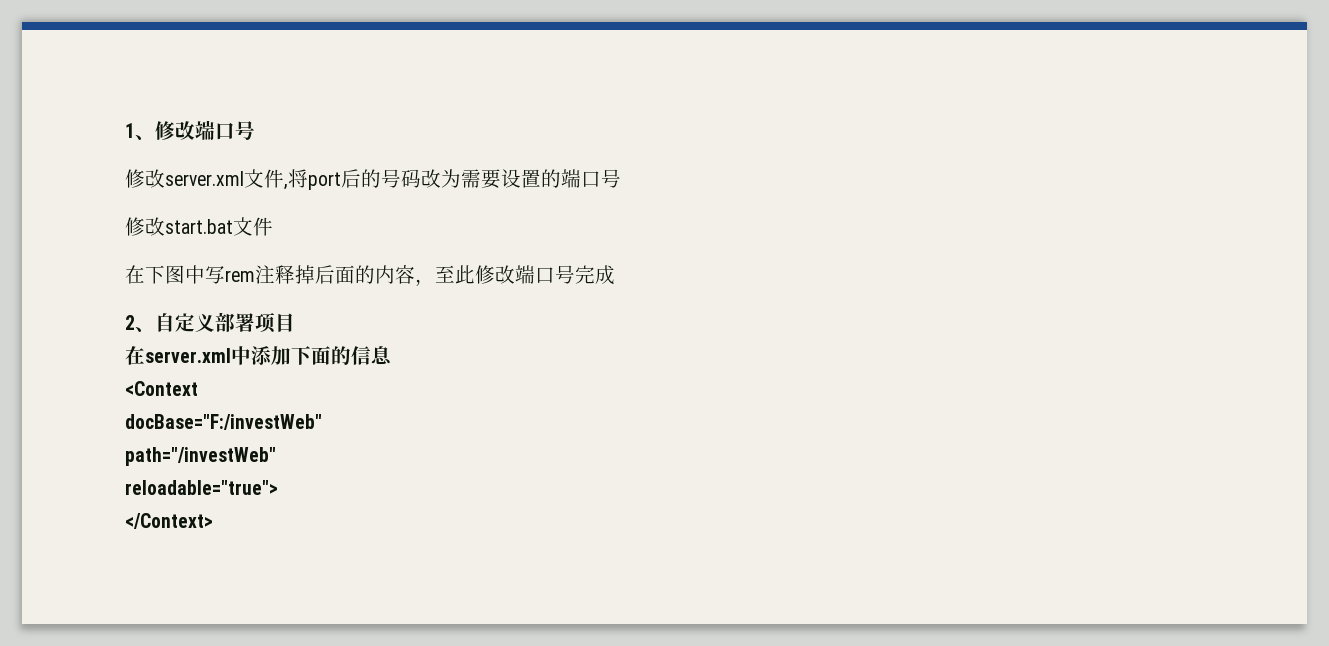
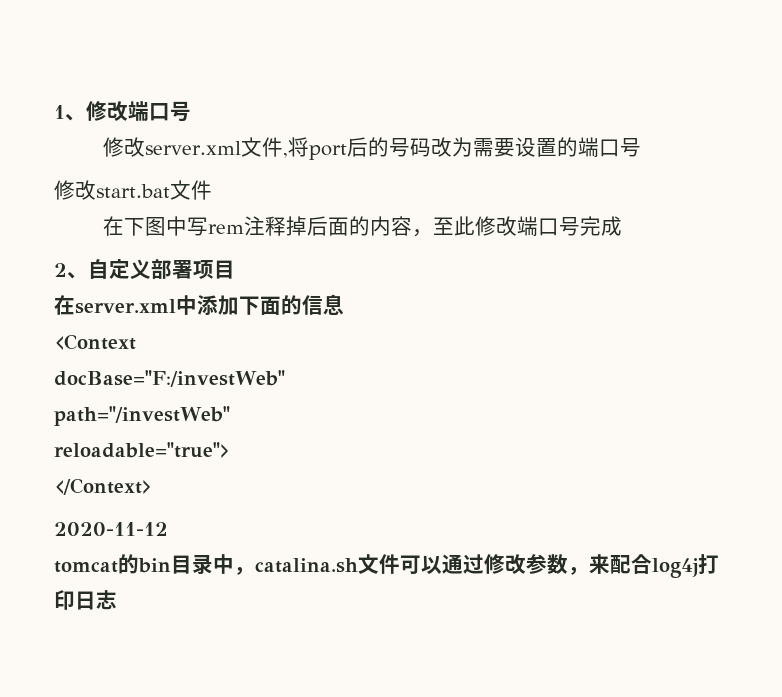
(213, 521) none -> [54,522,168,536] [54,554,719,578] [54,590,117,610] // 2020-11-12 // tomcat的bin目录中，catalina.sh文件可以通过修改参数，来配合log4j打印日志

